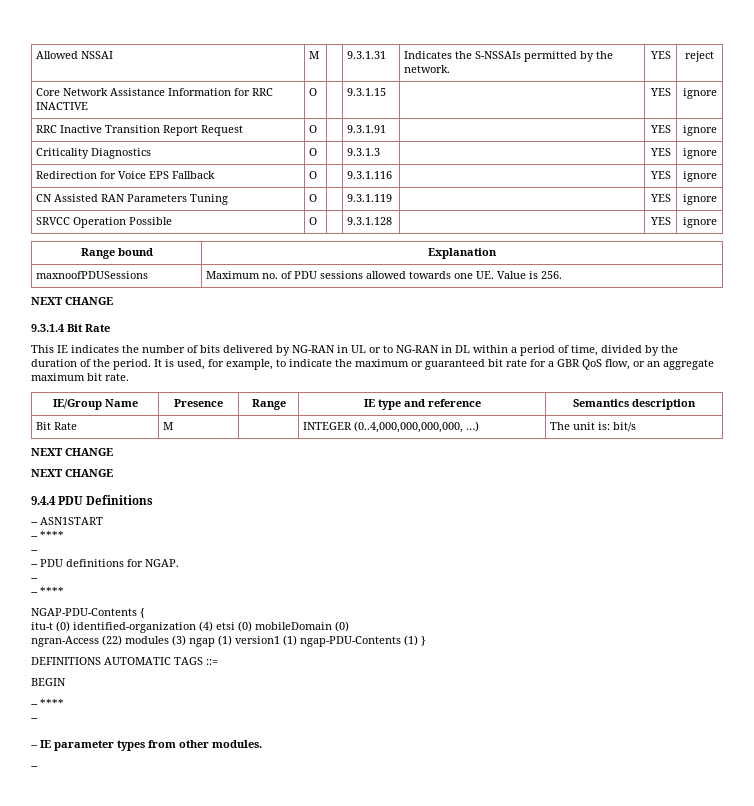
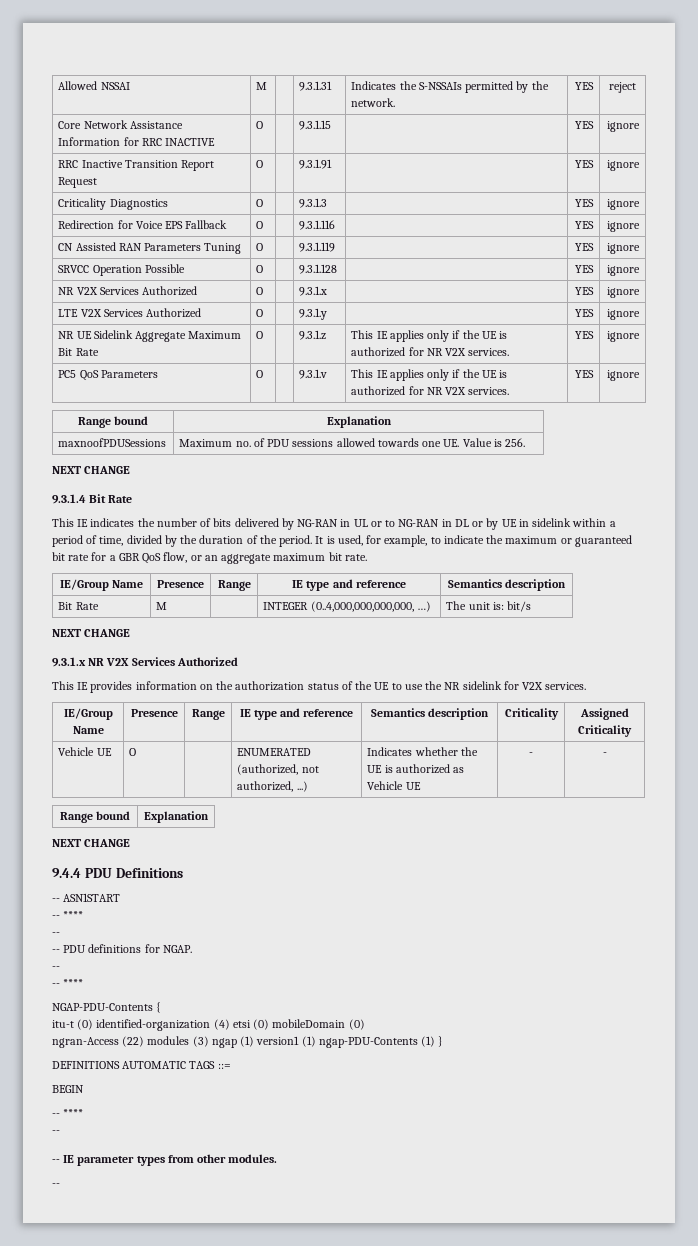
(717, 222) none -> [58,286,198,296] [256,287,264,295] [299,286,328,296] [574,287,594,295] [606,287,640,298] [58,308,202,318] [256,309,264,317] [299,308,328,320] [574,309,594,317] [606,309,640,320] [58,330,242,342] [58,348,99,356] [256,331,264,339] [299,330,327,340] [351,330,508,342] [351,347,510,357] [574,331,594,339] [606,331,640,342] [58,370,158,381] [256,370,264,378] [299,369,328,379] [351,369,508,381] [351,386,510,396] [574,370,594,378] [606,370,640,381] // NR V2X Services Authorized | O | | 9.3.1.x | | YES | ignore // LTE V2X Services Authorized | O | | 9.3.1.y | | YES | ignore // NR UE Sidelink Aggregate Maximum Bit Rate | O | | 9.3.1.z | This IE applies only if the UE is authorized for NR V2X services. | YES | ignore // PC5 QoS Parameters | O | | 9.3.1.v | This IE applies only if the UE is authorized for NR V2X services. | YES | ignore
(470, 349) none -> [472,518,572,530] or by UE in sidelink
(113, 452) none -> [52,657,238,667] [52,681,587,693] [63,708,113,720] [72,726,104,734] [130,709,178,717] [191,709,225,720] [239,708,354,720] [370,708,490,720] [504,708,559,720] [579,708,629,720] [578,725,632,737] [58,747,112,756] [129,748,137,756] [237,748,312,756] [237,764,319,775] [237,781,308,792] [367,747,478,756] [367,764,465,774] [367,781,421,790] [529,752,533,756] [602,752,607,756] [59,811,131,823] [144,811,209,823] // 9.3.1.x NR V2X Services Authorized // This IE provides information on the authorization status of the UE to use the NR sidelink for V2X services. // IE/Group Name | Presence | Range | IE type and reference | Semantics description | Criticality | Assigned Criticality // Vehicle UE | O | | ENUMERATED (authorized, not authorized, ...) | Indicates whether the UE is authorized as Vehicle UE | - | - // Range bound | Explanation

